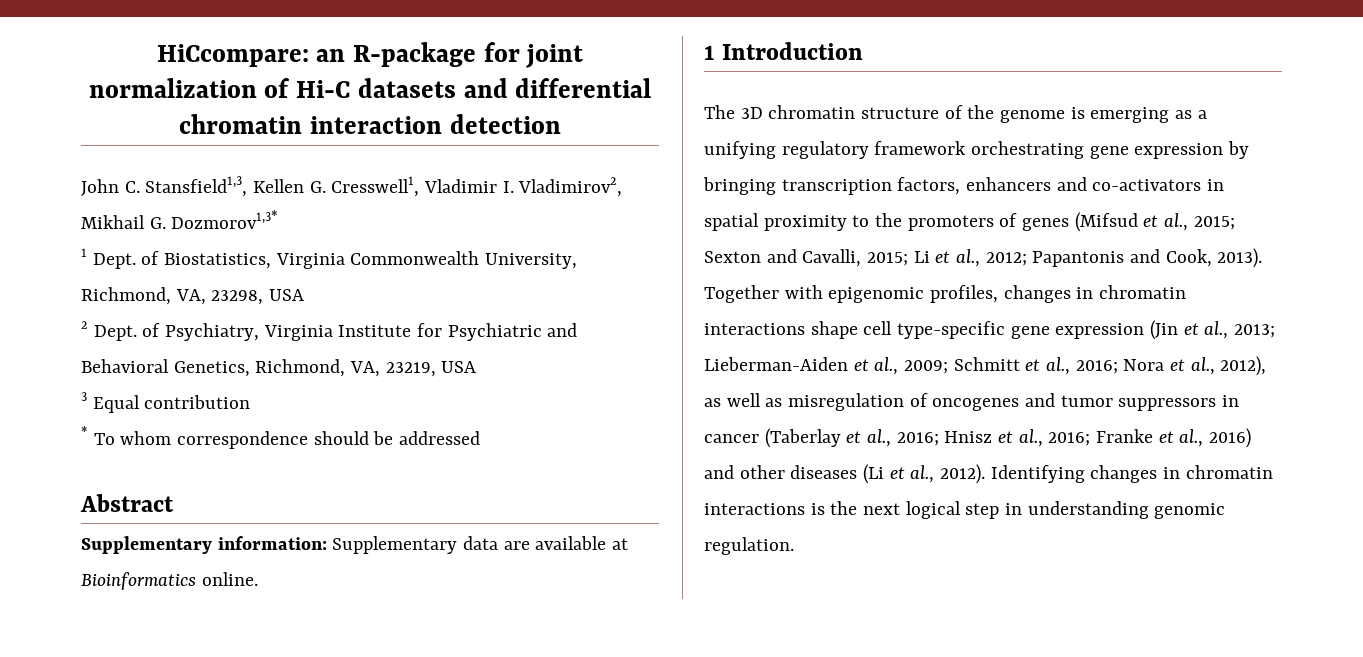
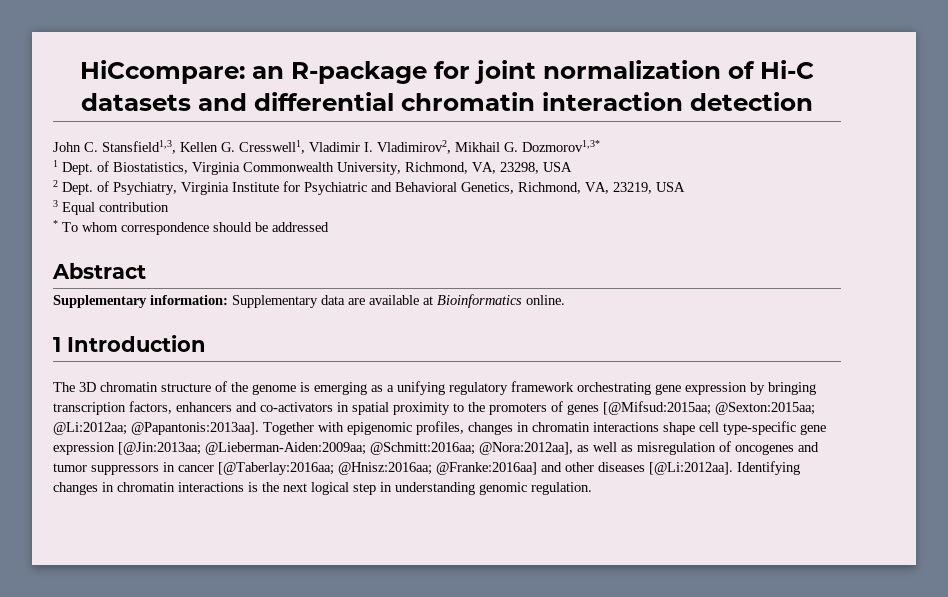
[1074,212,1235,232] [704,248,1263,268] (Mifsud et al., 2015; Sexton and Cavalli, 2015; Li et al., 2012; Papantonis and Cook, 2013). -> [603,401,815,415] [53,422,259,435] [@Mifsud:2015aa; @Sexton:2015aa; @Li:2012aa; @Papantonis:2013aa].
[1150,320,1276,340] [704,356,1267,376] (Jin et al., 2013; Lieberman-Aiden et al., 2009; Schmitt et al., 2016; Nora et al., 2012), -> [118,442,573,455] [@Jin:2013aa; @Lieberman-Aiden:2009aa; @Schmitt:2016aa; @Nora:2012aa],
[764,428,1252,448] [704,464,986,484] (Taberlay et al., 2016; Hnisz et al., 2016; Franke et al., 2016) and other diseases (Li et al., 2012). -> [218,462,733,475] [@Taberlay:2016aa; @Hnisz:2016aa; @Franke:2016aa] and other diseases [@Li:2012aa].

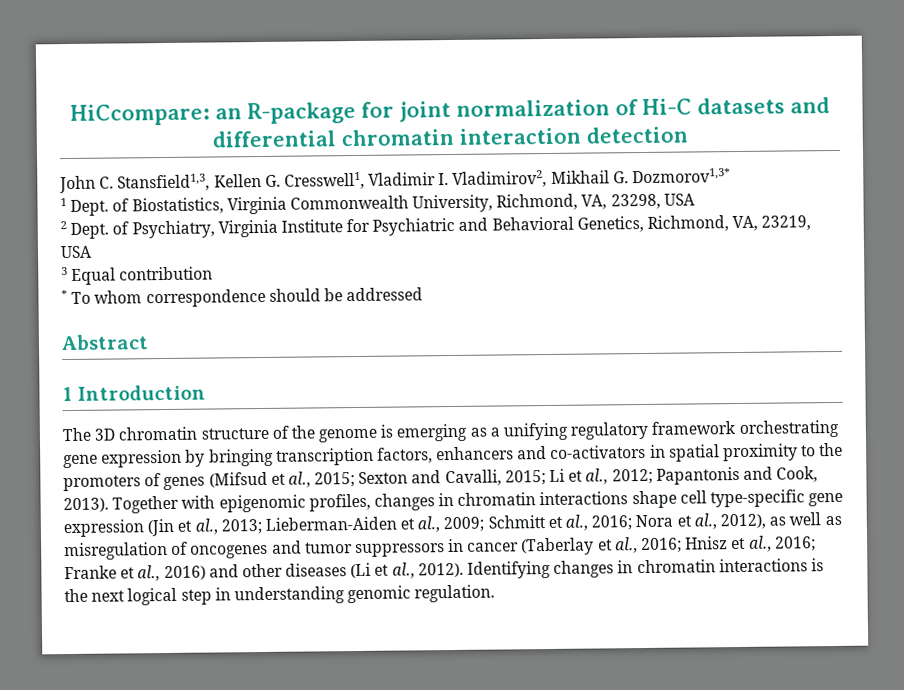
[53,294,565,308] // Supplementary information: Supplementary data are available at Bioinformatics online. -> (149, 342) none
[603,401,815,415] [53,422,259,435] [@Mifsud:2015aa; @Sexton:2015aa; @Li:2012aa; @Papantonis:2013aa]. -> [208,466,819,488] [63,497,109,513] (Mifsud et al., 2015; Sexton and Cavalli, 2015; Li et al., 2012; Papantonis and Cook, 2013).
[118,442,573,455] [@Jin:2013aa; @Lieberman-Aiden:2009aa; @Schmitt:2016aa; @Nora:2012aa], -> [147,513,766,537] (Jin et al., 2013; Lieberman-Aiden et al., 2009; Schmitt et al., 2016; Nora et al., 2012),
[218,462,733,475] [@Taberlay:2016aa; @Hnisz:2016aa; @Franke:2016aa] and other diseases [@Li:2012aa]. -> [521,535,816,556] [64,562,464,582] (Taberlay et al., 2016; Hnisz et al., 2016; Franke et al., 2016) and other diseases (Li et al., 2012).

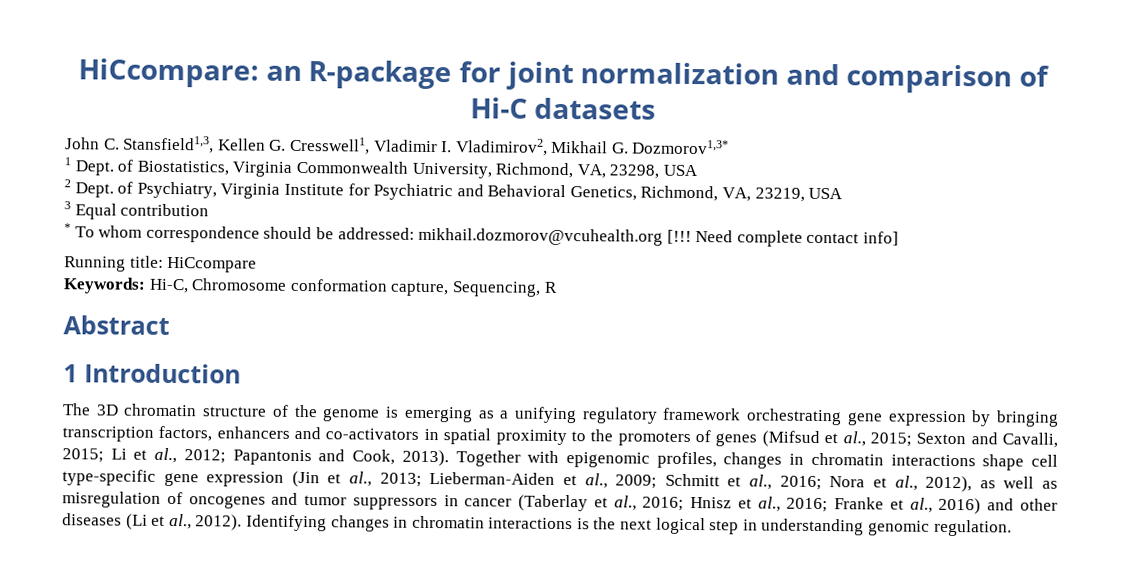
(610, 108) none -> [785,63,1013,94] and comparison
[789,97,830,114] [211,126,688,148] and differential chromatin interaction detection -> (657, 108) none
[346,287,424,302] addressed -> [337,227,900,247] [64,255,258,273] [63,277,558,297] addressed: mikhail.dozmorov@vcuhealth.org [!!! Need complete contact info] // Running title: HiCcompare // Keywords: Hi-C, Chromosome conformation capture, Sequencing, R

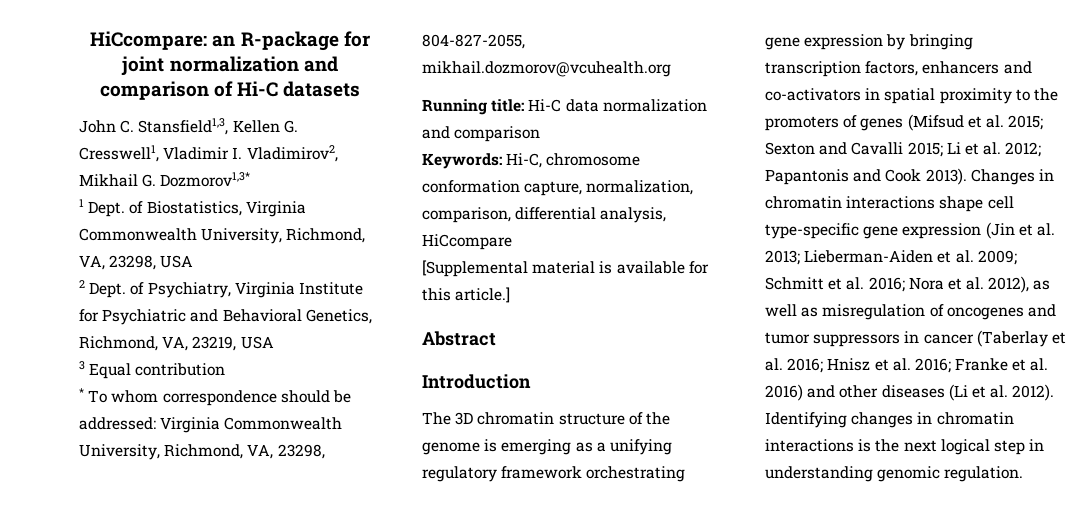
[418,227,900,247] [64,255,258,273] mikhail.dozmorov@vcuhealth.org [!!! Need complete contact info] // Running title: HiCcompare -> [160,417,343,433] [79,444,325,460] [422,34,525,49] [422,61,671,77] [422,99,707,115] [422,126,541,142] Virginia Commonwealth University, Richmond, VA, 23298, 804-827-2055, mikhail.dozmorov@vcuhealth.org // Running title: Hi-C data normalization and comparison
[191,278,288,291] Chromosome -> [546,153,641,166] chromosome
[451,281,558,297] Sequencing, R -> [586,180,694,195] [422,207,667,223] [422,234,512,250] [422,260,709,277] [422,287,511,303] normalization, comparison, differential analysis, HiCcompare // [Supplemental material is available for this article.]
[63,364,78,383] 1 -> (496, 338) none
[842,431,866,447] al., -> [985,115,1004,128] al.
[1001,432,1058,448] Cavalli, -> [851,142,904,155] Cavalli
[154,447,178,464] al., -> [983,142,1002,155] al.
[352,449,783,469] Cook, 2013). Together with epigenomic profiles, changes -> [885,168,1035,185] Cook 2013). Changes
[349,471,373,487] al., -> [1036,223,1055,236] al.
[584,473,608,489] al., -> [955,250,974,263] al.
[749,474,773,490] al., -> [846,277,865,290] al.
[894,475,918,491] al., -> [966,277,985,290] al.
[613,495,637,511] al., -> [765,358,783,371] al.
[757,496,781,512] al., -> [892,358,911,371] al.
[909,497,933,513] al., -> [1030,358,1049,371] al.
[168,513,192,530] al., -> [990,385,1009,398] al.

